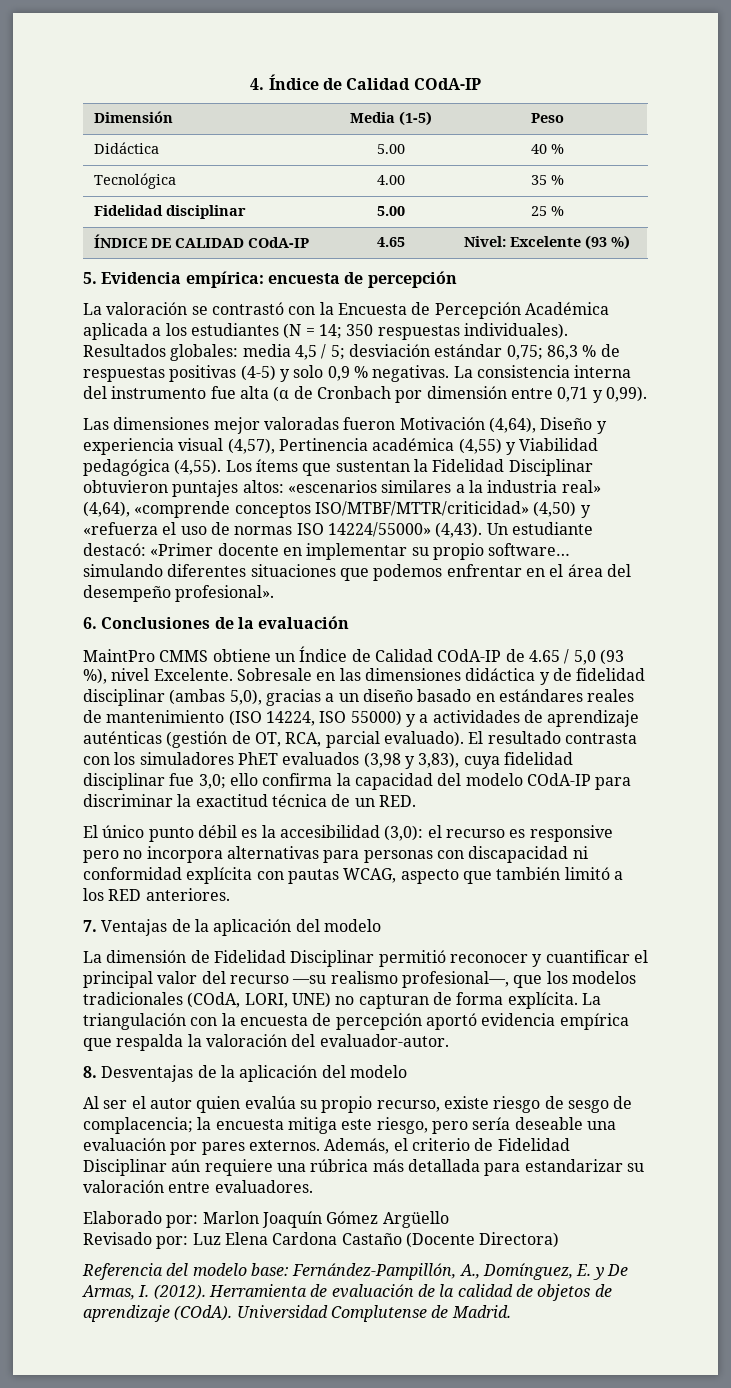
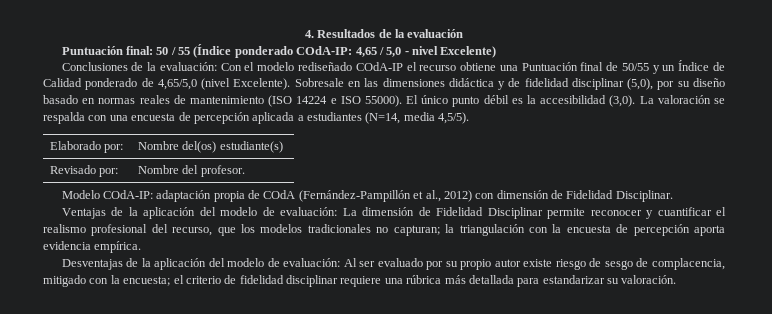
[268,74,481,90] [93,111,173,123] [350,111,432,126] [530,113,564,123] [93,142,159,154] [377,144,405,154] [530,144,564,154] [93,173,176,189] [377,175,405,185] [530,175,564,185] [93,205,246,219] [377,206,405,216] [530,206,564,216] [93,234,309,248] [377,237,405,247] [464,235,630,250] [83,271,457,288] [83,302,609,319] [83,323,568,340] [83,344,620,361] [83,365,632,382] [83,386,647,403] [83,417,607,434] [83,438,599,455] [83,459,593,476] [83,480,601,497] [83,501,591,518] [83,522,593,538] [83,543,571,560] [83,564,631,581] [83,585,275,602] [83,616,350,629] [83,646,624,665] [83,668,233,684] Índice de Calidad COdA-IP // Dimensión | Media (1-5) | Peso // Didáctica | 5.00 | 40 % // Tecnológica | 4.00 | 35 % // Fidelidad disciplinar | 5.00 | 25 % // ÍNDICE DE CALIDAD COdA-IP | 4.65 | Nivel: Excelente (93 %) // 5. Evidencia empírica: encuesta de percepción // La valoración se contrastó con la Encuesta de Percepción Académica aplicada a los estudiantes (N = 14; 350 respuestas individuales). Resultados globales: media 4,5 / 5; desviación estándar 0,75; 86,3 % de respuestas positivas (4-5) y solo 0,9 % negativas. La consistencia interna del instrumento fue alta (α de Cronbach por dimensión entre 0,71 y 0,99). // Las dimensiones mejor valoradas fueron Motivación (4,64), Diseño y experiencia visual (4,57), Pertinencia académica (4,55) y Viabilidad pedagógica (4,55). Los ítems que sustentan la Fidelidad Disciplinar obtuvieron puntajes altos: «escenarios similares a la industria real» (4,64), «comprende conceptos ISO/MTBF/MTTR/criticidad» (4,50) y «refuerza el uso de normas ISO 14224/55000» (4,43). Un estudiante destacó: «Primer docente en implementar su propio software… simulando diferentes situaciones que podemos enfrentar en el área del desempeño profesional». // 6. Conclusiones de la evaluación // MaintPro CMMS obtiene un Índice de Calidad COdA-IP de 4.65 / 5,0 (93 %), nivel Excelente. -> [317,29,464,38] [61,44,497,58] [61,60,726,74] [43,78,291,90] Resultados de la evaluación // Puntuación final: 50 / 55 (Índice ponderado COdA-IP: 4,65 / 5,0 - nivel Excelente) // Conclusiones de la evaluación: Con el modelo rediseñado COdA-IP el recurso obtiene una Puntuación final de 50/55 y un Índice de Calidad ponderado de 4,65/5,0 (nivel Excelente).
[169,689,359,706] (ambas 5,0), gracias a un -> [627,78,690,90] (5,0), por su
[498,689,583,702] estándares -> [98,98,136,104] normas
[265,710,640,727] [83,731,637,748] [83,752,573,769] [83,773,632,790] [83,794,416,807] 14224, ISO 55000) y a actividades de aprendizaje auténticas (gestión de OT, RCA, parcial evaluado). El resultado contrasta con los simuladores PhET evaluados (3,98 y 3,83), cuya fidelidad disciplinar fue 3,0; ello confirma la capacidad del modelo COdA-IP para discriminar la exactitud técnica de un RED. // -> [296,95,402,107] 14224 e ISO 55000).
[384,825,613,842] [83,846,588,863] [83,867,623,884] [83,888,230,901] [83,920,97,932] (3,0): el recurso es responsive pero no incorpora alternativas para personas con discapacidad ni conformidad explícita con pautas WCAG, aspecto que también limitó a los RED anteriores. // 7. -> [609,95,725,107] [43,112,470,124] [49,141,124,153] [137,141,283,153] [49,165,119,177] [137,165,245,177] [61,190,673,202] (3,0). La valoración se respalda con una encuesta de percepción aplicada a estudiantes (N=14, media 4,5/5). // Elaborado por: | Nombre del(os) estudiante(s) // Revisado por: | Nombre del profesor. // Modelo COdA-IP: adaptación propia de COdA (Fernández-Pampillón et al., 2012) con dimensión de Fidelidad Disciplinar. //
(381, 925) // -> [262,207,338,216] de evaluación:
[378,950,446,967] permitió -> [547,208,586,219] permite
[83,971,636,988] [83,992,601,1009] principal valor del recurso —su realismo profesional—, que los modelos tradicionales (COdA, LORI, UNE) no capturan de forma explícita. La -> [43,224,455,236] realismo profesional del recurso, que los modelos tradicionales no capturan; la
[425,1013,629,1030] [83,1034,449,1051] [83,1066,97,1078] aportó evidencia empírica que respalda la valoración del evaluador-autor. // 8. -> [694,225,725,236] [43,241,142,253] aporta evidencia empírica. //
[83,1096,440,1113] // Al ser el autor quien evalúa su propio recurso, -> [267,258,521,270] de evaluación: Al ser evaluado por su propio autor
[83,1117,616,1134] [83,1138,570,1155] [83,1159,201,1176] complacencia; la encuesta mitiga este riesgo, pero sería deseable una evaluación por pares externos. Además, el criterio de Fidelidad Disciplinar aún -> [652,258,725,270] [43,275,338,287] complacencia, mitigado con la encuesta; el criterio de fidelidad disciplinar
[83,1180,313,1193] [83,1211,449,1228] [83,1232,560,1249] [82,1263,628,1280] [82,1284,612,1301] [83,1305,511,1322] valoración entre evaluadores. // Elaborado por: Marlon Joaquín Gómez Argüello // Revisado por: Luz Elena Cardona Castaño (Docente Directora) // Referencia del modelo base: Fernández-Pampillón, A., Domínguez, E. y De Armas, I. (2012). Herramienta de evaluación de la calidad de objetos de aprendizaje (COdA). Universidad Complutense de Madrid. -> [621,275,677,284] valoración.

